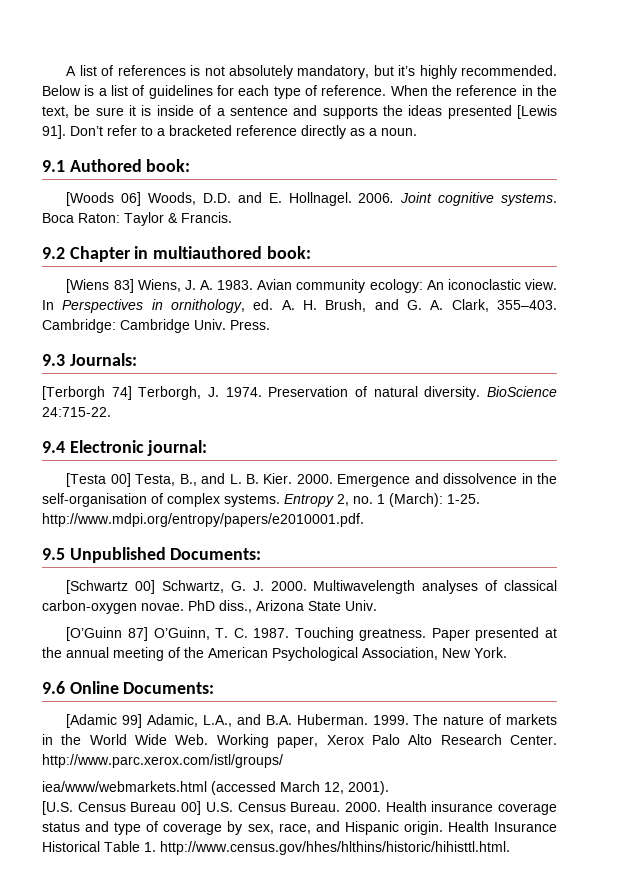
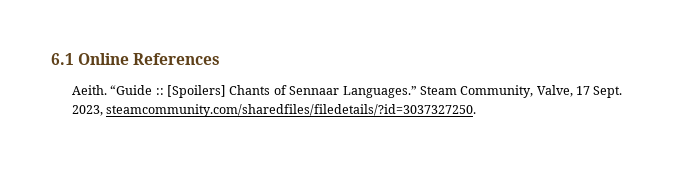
[66,65,557,79] [42,85,557,99] [42,105,557,119] [42,125,417,139] [42,159,191,172] [66,192,557,206] [42,212,232,226] [42,246,311,262] [66,279,557,293] [42,299,557,313] [42,319,270,333] [42,353,137,366] [42,386,557,400] [42,407,111,417] [42,440,208,456] [66,473,558,487] [42,493,480,507] [42,513,364,527] [42,547,262,563] [66,580,558,594] [42,600,377,614] [66,627,557,641] [42,647,507,661] [42,681,215,694] [66,714,557,728] [42,734,557,748] [42,754,283,768] [42,781,389,795] [42,801,557,815] [42,821,557,835] [42,841,510,855] A list of references is not absolutely mandatory, but it’s highly recommended. Below is a list of guidelines for each type of reference. When the reference in the text, be sure it is inside of a sentence and supports the ideas presented [Lewis 91]. Don’t refer to a bracketed reference directly as a noun. // 9.1 Authored book: // [Woods 06] Woods, D.D. and E. Hollnagel. 2006. Joint cognitive systems. Boca Raton: Taylor & Francis. // 9.2 Chapter in multiauthored book: // [Wiens 83] Wiens, J. A. 1983. Avian community ecology: An iconoclastic view. In Perspectives in ornithology, ed. A. H. Brush, and G. A. Clark, 355–403. Cambridge: Cambridge Univ. Press. // 9.3 Journals: // [Terborgh 74] Terborgh, J. 1974. Preservation of natural diversity. BioScience 24:715-22. // 9.4 Electronic journal: // [Testa 00] Testa, B., and L. B. Kier. 2000. Emergence and dissolvence in the self-organisation of complex systems. Entropy 2, no. 1 (March): 1-25. http://www.mdpi.org/entropy/papers/e2010001.pdf. // 9.5 Unpublished Documents: // [Schwartz 00] Schwartz, G. J. 2000. Multiwavelength analyses of classical carbon-oxygen novae. PhD diss., Arizona State Univ. // [O’Guinn 87] O’Guinn, T. C. 1987. Touching greatness. Paper presented at the annual meeting of the American Psychological Association, New York. // 9.6 Online Documents: // [Adamic 99] Adamic, L.A., and B.A. Huberman. 1999. The nature of markets in the World Wide Web. Working paper, Xerox Palo Alto Research Center. http://www.parc.xerox.com/istl/groups/ // iea/www/webmarkets.html (accessed March 12, 2001). // [U.S. Census Bureau 00] U.S. Census Bureau. 2000. Health insurance coverage status and type of coverage by sex, race, and Hispanic origin. Health Insurance Historical Table 1. http://www.census.gov/hhes/hlthins/historic/hihisttl.html. -> [51,53,221,65] [71,85,623,98] [71,104,477,117] 6.1 Online References // Aeith. “Guide :: [Spoilers] Chants of Sennaar Languages.” Steam Community, Valve, 17 Sept. 2023, steamcommunity.com/sharedfiles/filedetails/?id=3037327250.

